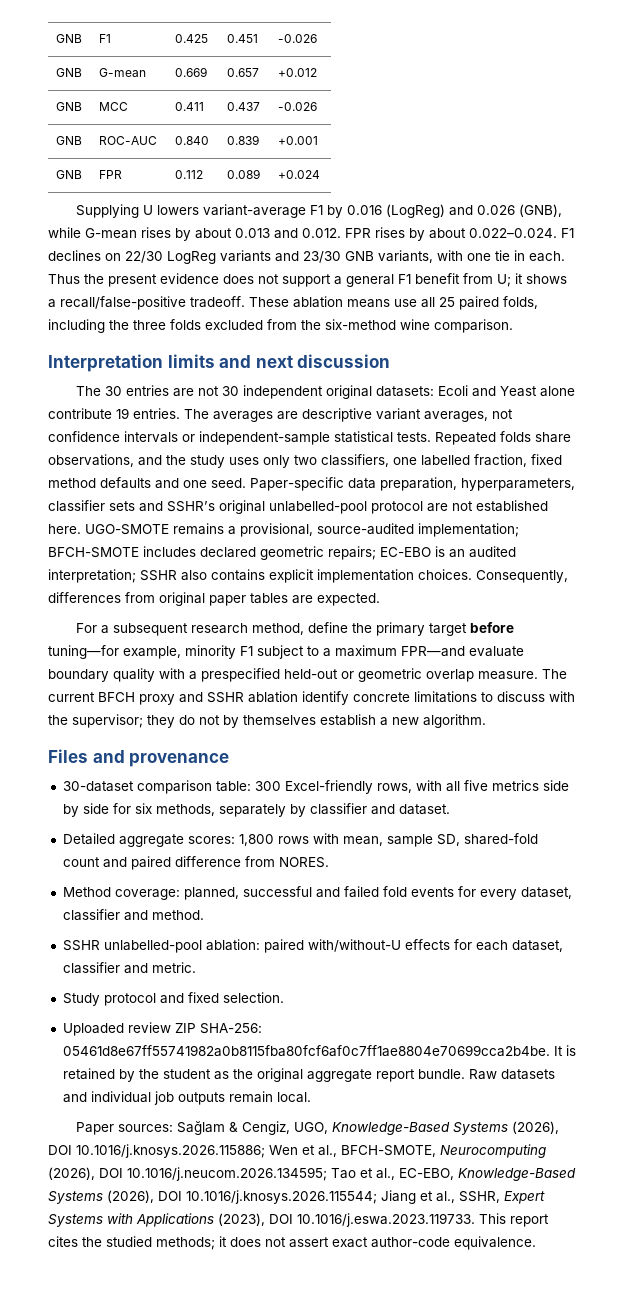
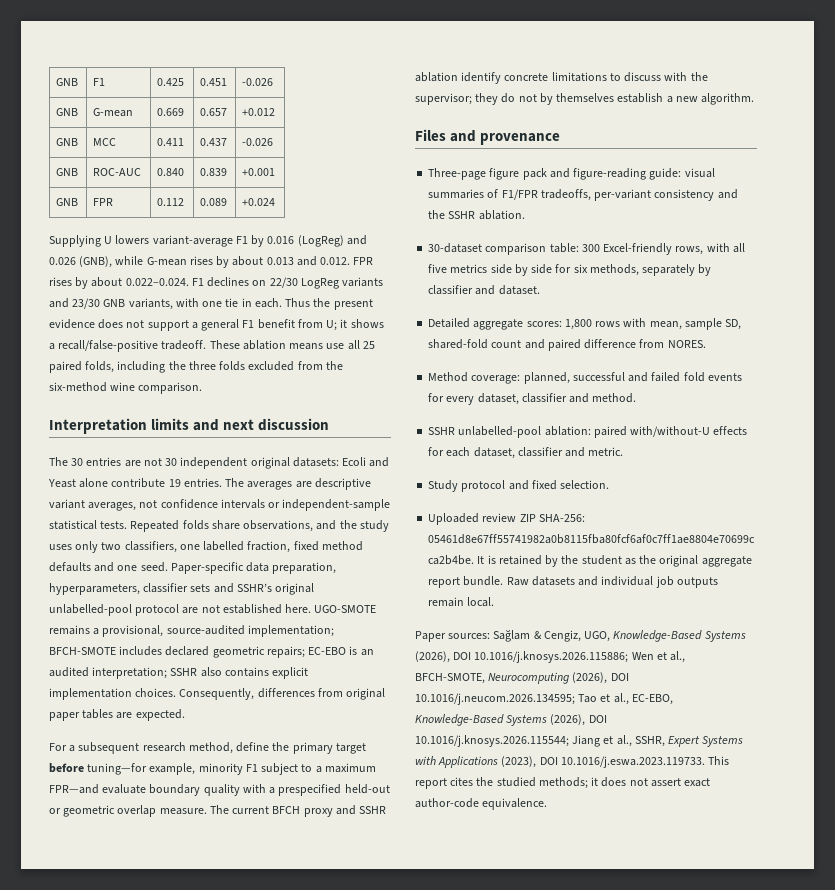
(230, 760) none -> [428,168,715,180] [428,189,738,201] [428,210,525,220] // Three-page figure pack and figure-reading guide: visual summaries of F1/FPR tradeoffs, per-variant consistency and the SSHR ablation.

